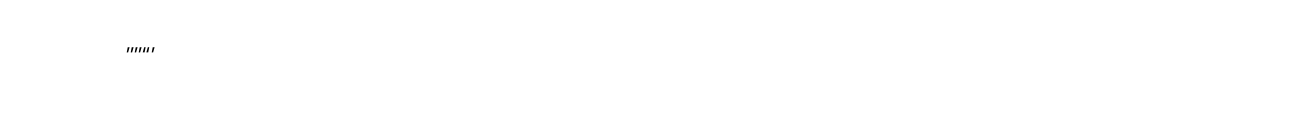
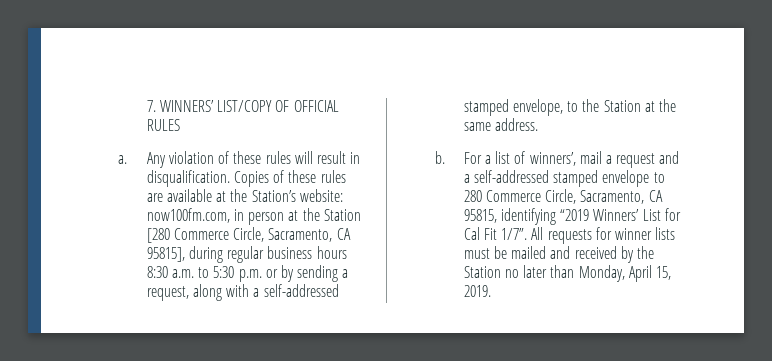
[125,47,155,61] ’’’’“’ -> [146,100,339,112] [146,119,180,131] [118,151,361,168] [146,170,346,187] [146,189,343,202] [146,208,361,225] [146,227,351,243] [146,246,347,263] [146,265,349,282] [146,284,339,301] [463,99,676,116] [463,118,538,131] [435,151,680,168] [463,170,665,187] [463,189,663,204] [463,208,681,225] [463,227,676,244] [463,246,654,263] [463,265,671,282] [463,285,491,297] 7. WINNERS’ LIST/COPY OF OFFICIAL RULES // a. Any violation of these rules will result in disqualification. Copies of these rules are available at the Station’s website: now100fm.com, in person at the Station [280 Commerce Circle, Sacramento, CA 95815], during regular business hours 8:30 a.m. to 5:30 p.m. or by sending a request, along with a self-addressed stamped envelope, to the Station at the same address. // b. For a list of winners’, mail a request and a self-addressed stamped envelope to 280 Commerce Circle, Sacramento, CA 95815, identifying “2019 Winners’ List for Cal Fit 1/7”. All requests for winner lists must be mailed and received by the Station no later than Monday, April 15, 2019.

